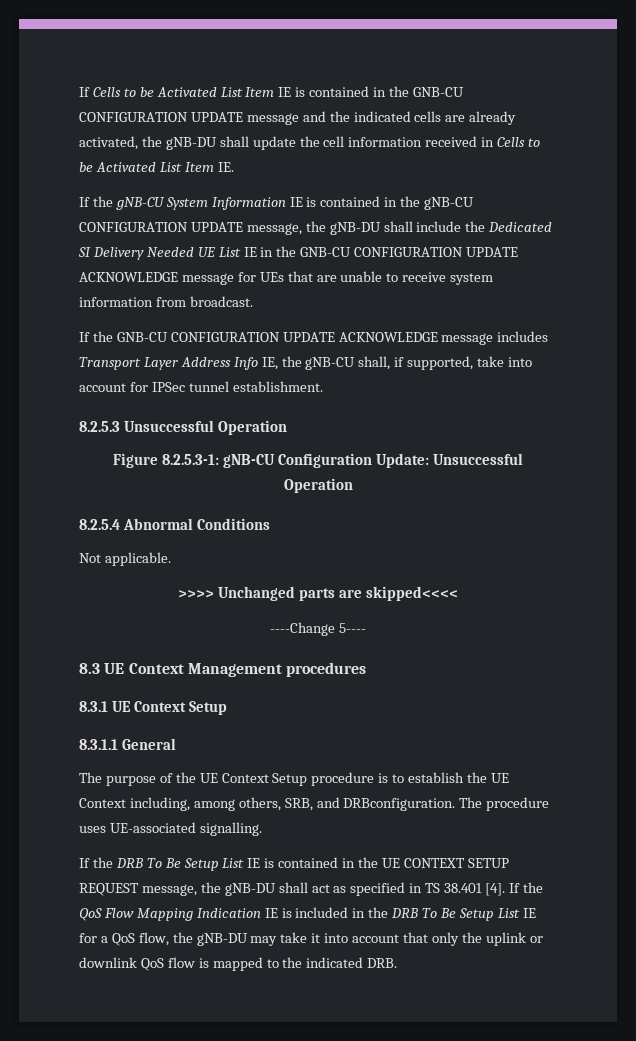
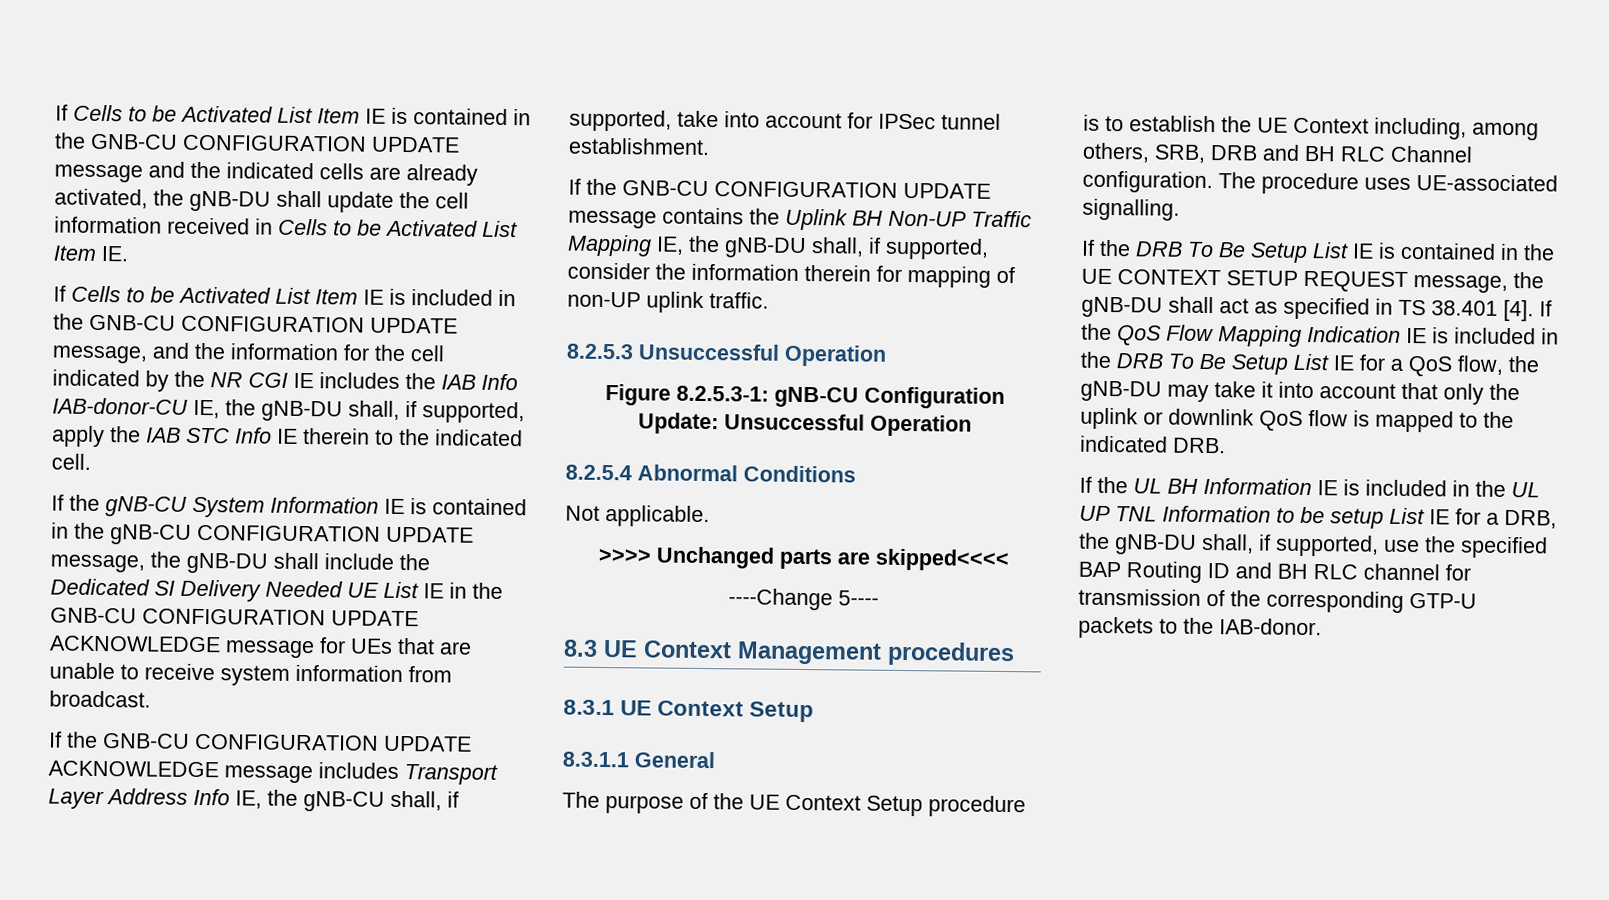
(234, 167) none -> [53,285,516,307] [53,313,458,334] [52,342,445,364] [52,369,518,392] [52,397,525,424] [51,425,523,448] [51,453,91,470] // If Cells to be Activated List Item IE is included in the GNB-CU CONFIGURATION UPDATE message, and the information for the cell indicated by the NR CGI IE includes the IAB Info IAB-donor-CU IE, the gNB-DU shall, if supported, apply the IAB STC Info IE therein to the indicated cell.
(323, 386) none -> [568,178,991,199] [568,207,1032,231] [567,234,989,260] [567,262,1015,288] [567,291,769,313] // If the GNB-CU CONFIGURATION UPDATE message contains the Uplink BH Non-UP Traffic Mapping IE, the gNB-DU shall, if supported, consider the information therein for mapping of non-UP uplink traffic.
[316,797,456,811] and DRBconfiguration. -> [1210,144,1473,163] [1082,170,1213,194] DRB and BH RLC Channel configuration.
(398, 963) none -> [1079,476,1540,498] [1079,505,1557,529] [1079,532,1548,559] [1078,561,1471,583] [1078,588,1477,613] [1078,616,1322,639] // If the UL BH Information IE is included in the UL UP TNL Information to be setup List IE for a DRB, the gNB-DU shall, if supported, use the specified BAP Routing ID and BH RLC channel for transmission of the corresponding GTP-U packets to the IAB-donor.

